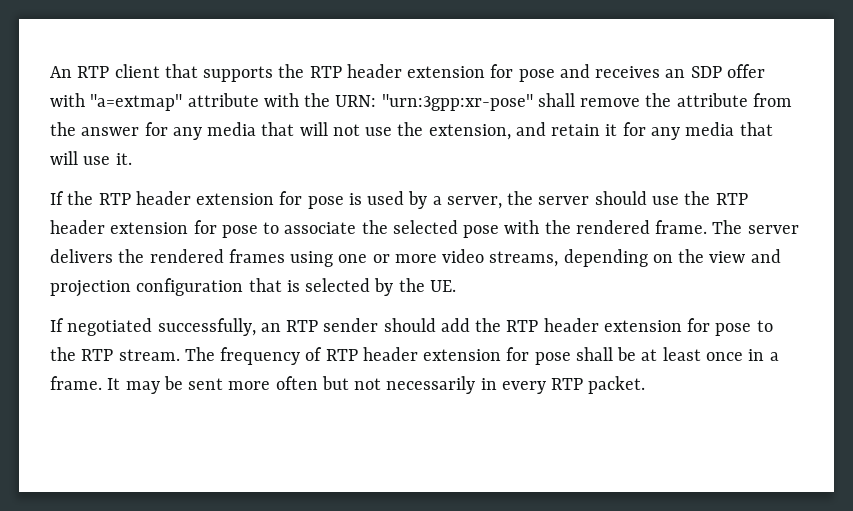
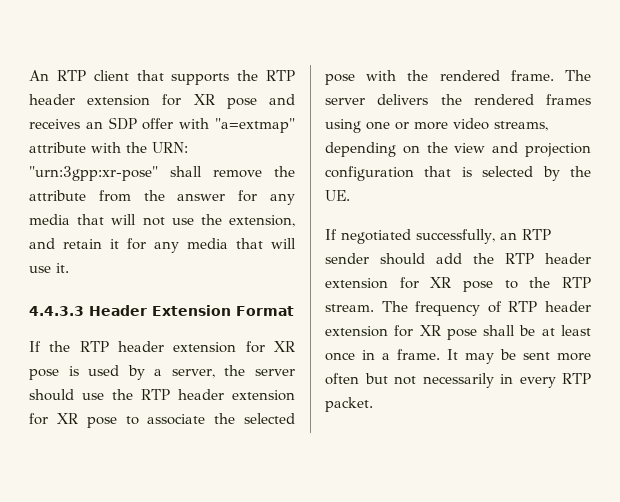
(514, 71) none -> [193,94,215,105] XR
(132, 159) none -> [29,305,294,316] // 4.4.3.3 Header Extension Format
(303, 198) none -> [274,341,295,352] XR
(217, 227) none -> [56,413,78,424] XR
(711, 325) none -> [430,277,452,288] XR
(530, 354) none -> [419,325,441,336] XR

